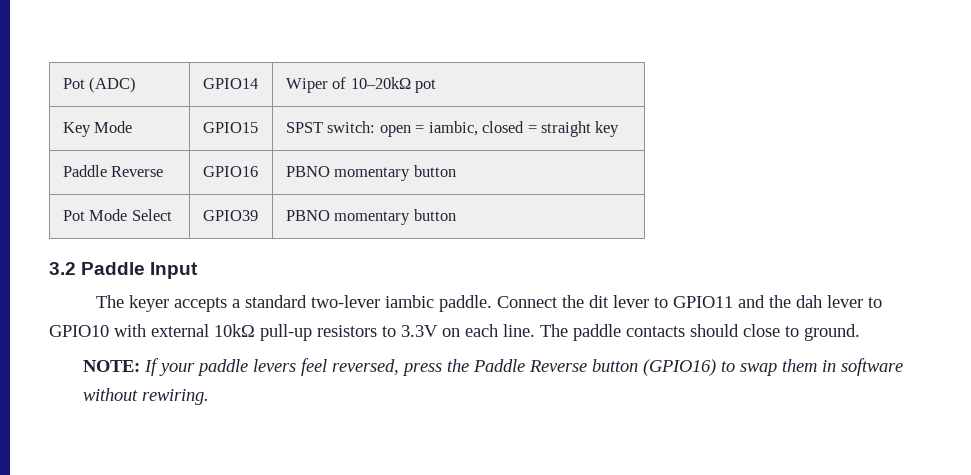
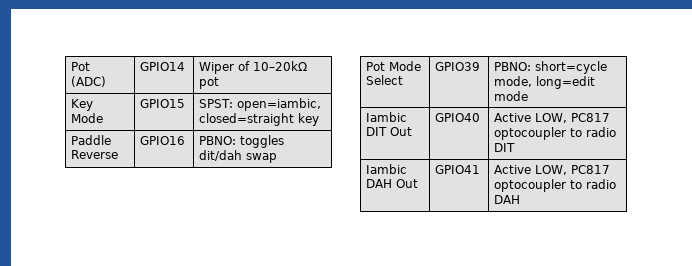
[285,121,591,137] SPST switch: open = iambic, closed = straight -> [199,98,322,111] [199,113,295,126] SPST: open=iambic, closed=straight
[285,165,456,181] PBNO momentary button -> [199,135,285,148] [199,150,278,163] PBNO: toggles dit/dah swap
[285,209,456,225] [49,262,199,279] [95,295,882,312] [49,324,860,341] [83,358,904,376] [83,388,210,405] PBNO momentary button // 3.2 Paddle Input // The keyer accepts a standard two-lever iambic paddle. Connect the dit lever to GPIO11 and the dah lever to GPIO10 with external 10kΩ pull-up resistors to 3.3V on each line. The paddle contacts should close to ground. // NOTE: If your paddle levers feel reversed, press the Paddle Reverse button (GPIO16) to swap them in software without rewiring. -> [494,61,608,74] [494,76,596,89] [494,91,529,101] [366,112,408,122] [366,127,413,136] [435,113,481,122] [494,113,611,123] [494,127,617,140] [494,143,516,152] [366,164,408,174] [366,179,419,188] [435,165,481,174] [494,165,611,175] [494,179,617,192] [494,195,521,204] PBNO: short=cycle mode, long=edit mode // Iambic DIT Out | GPIO40 | Active LOW, PC817 optocoupler to radio DIT // Iambic DAH Out | GPIO41 | Active LOW, PC817 optocoupler to radio DAH

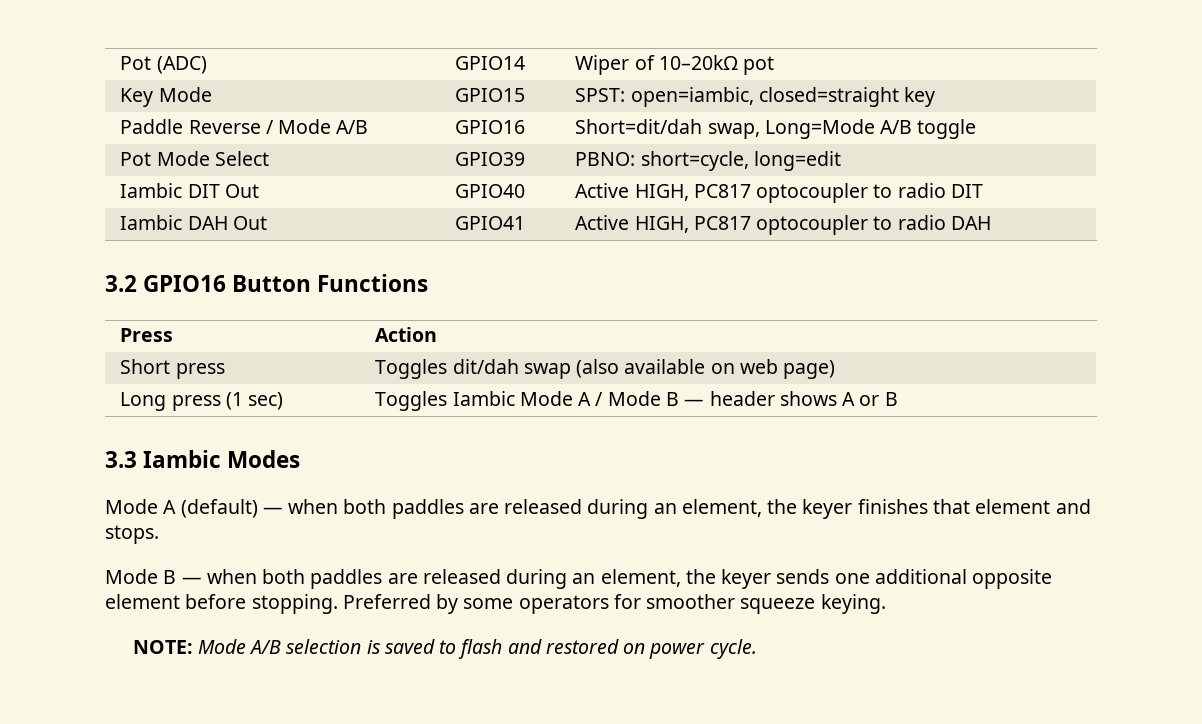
[140,136,186,145] [199,135,285,148] [199,150,278,163] | GPIO16 | PBNO: toggles dit/dah swap -> [265,119,369,134] [455,120,526,134] [575,119,977,139] / Mode A/B | GPIO16 | Short=dit/dah swap, Long=Mode A/B toggle
[535,61,608,74] [494,76,533,87] short=cycle mode, -> [640,151,749,171] short=cycle,
[494,91,529,101] mode -> (841, 161) none
[535,113,568,123] LOW, -> [634,184,689,201] HIGH,
[535,165,568,175] LOW, -> [634,216,689,233] HIGH,
(521, 199) none -> [105,274,429,292] [120,328,174,342] [375,327,438,342] [120,359,225,379] [375,359,836,379] [120,392,284,411] [375,391,898,411] [105,450,301,468] [105,499,1091,519] [105,525,159,544] [105,569,1053,589] [105,594,886,614] [132,639,757,659] // 3.2 GPIO16 Button Functions // Press | Action // Short press | Toggles dit/dah swap (also available on web page) // Long press (1 sec) | Toggles Iambic Mode A / Mode B — header shows A or B // 3.3 Iambic Modes // Mode A (default) — when both paddles are released during an element, the keyer finishes that element and stops. // Mode B — when both paddles are released during an element, the keyer sends one additional opposite element before stopping. Preferred by some operators for smoother squeeze keying. // NOTE: Mode A/B selection is saved to flash and restored on power cycle.

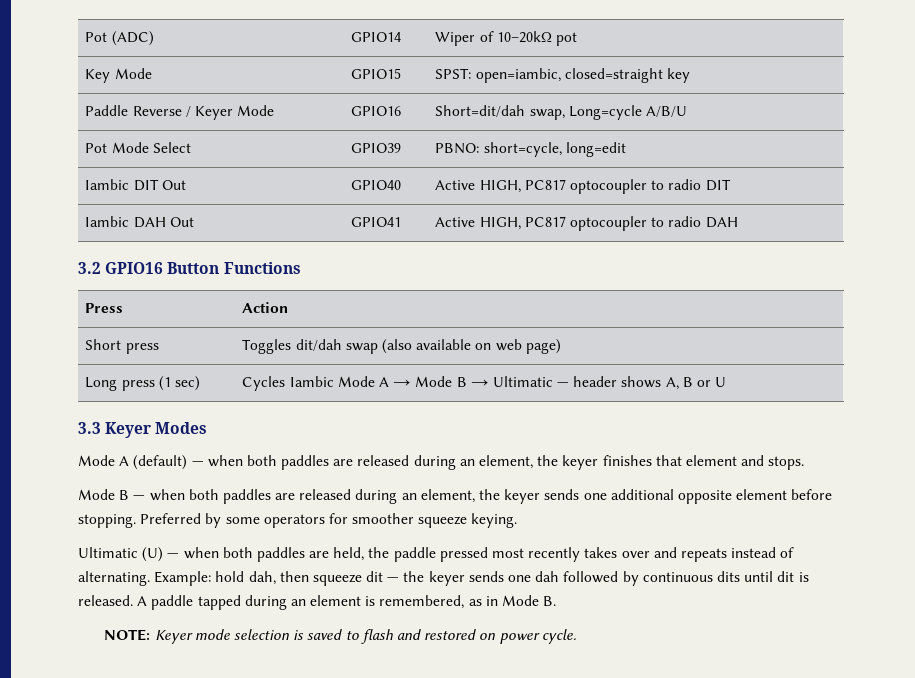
[278,119,369,134] Mode A/B -> [194,105,275,120] Keyer Mode
[764,119,977,139] Long=Mode A/B toggle -> [568,105,687,120] Long=cycle A/B/U
[375,391,448,411] Toggles -> [242,376,286,391] Cycles
[595,391,679,406] / Mode B -> [393,376,553,387] → Mode B → Ultimatic
[842,392,898,406] A or B -> [665,377,727,390] A, B or U
[143,450,222,468] Iambic -> [105,422,152,438] Keyer
(886, 604) none -> [78,547,795,562] [78,571,809,586] [78,595,557,610] // Ultimatic (U) — when both paddles are held, the paddle pressed most recently takes over and repeats instead of alternating. Example: hold dah, then squeeze dit — the keyer sends one dah followed by continuous dits until dit is released. A paddle tapped during an element is remembered, as in Mode B.
[197,639,282,654] Mode A/B -> [154,629,230,644] Keyer mode

